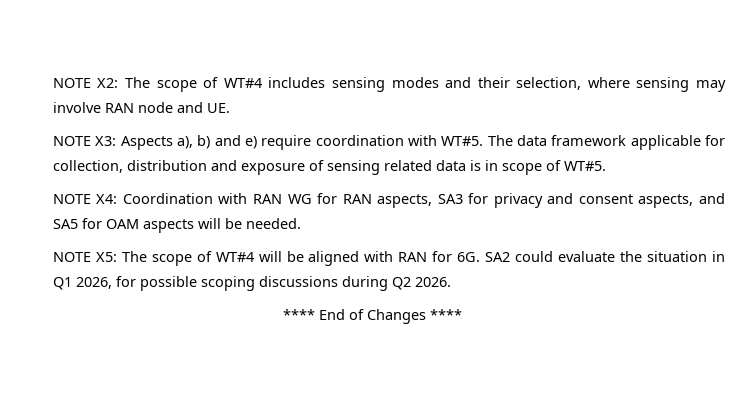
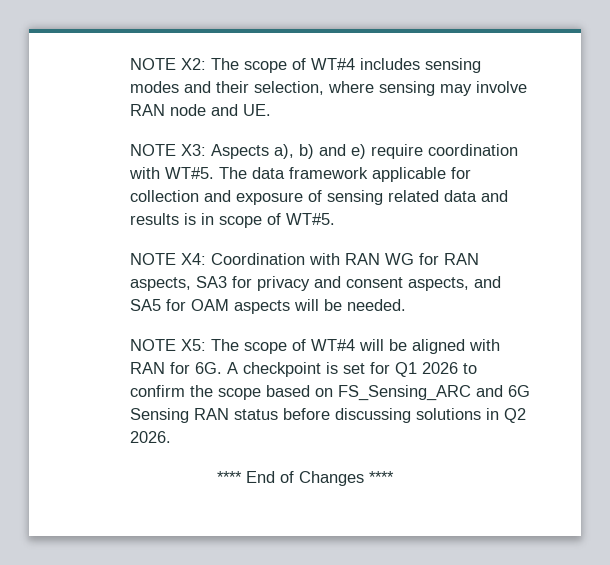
[52,160,207,173] collection, distribution -> [129,190,199,202] collection
(466, 165) none -> [480,190,508,202] [129,213,179,225] and results
[485,251,726,262] [52,276,388,291] SA2 could evaluate the situation in Q1 2026, for possible scoping discussions during -> [226,362,477,377] [129,385,530,401] [129,408,499,423] A checkpoint is set for Q1 2026 to confirm the scope based on FS_Sensing_ARC and 6G Sensing RAN status before discussing solutions in

